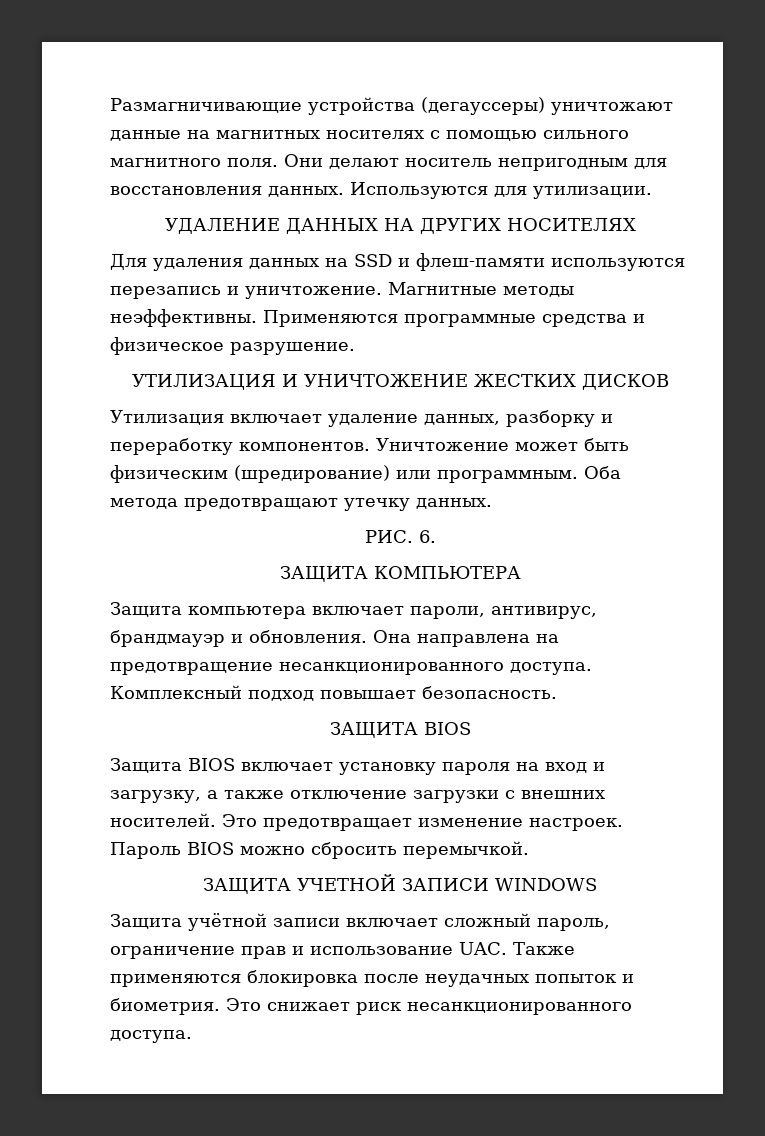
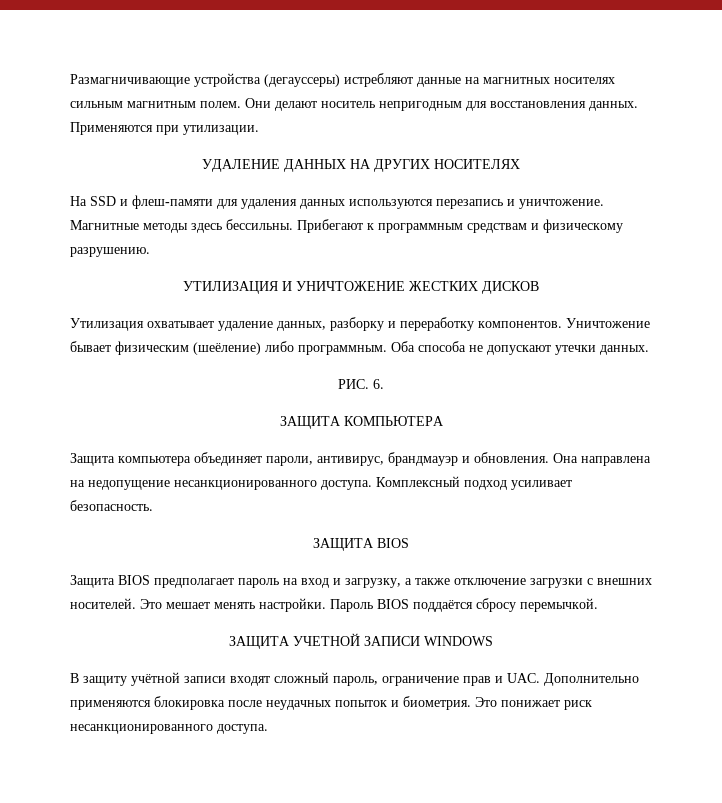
[551,102,673,115] уничтожают -> [344,73,413,87] истребляют
[430,130,629,141] [110,158,278,167] с помощью сильного магнитного поля. -> [70,101,241,108] сильным магнитным полем.
[350,182,527,199] Используются для -> [70,122,179,135] Применяются при
[110,253,545,271] Для удаления данных на SSD и флеш-памяти -> [70,195,345,209] На SSD и флеш-памяти для удаления данных
[110,309,645,327] [110,337,355,355] неэффективны. Применяются программные средства и физическое разрушение. -> [191,219,623,233] [70,247,150,257] здесь бессильны. Прибегают к программным средствам и физическому разрушению.
[230,414,322,423] включает -> [147,321,214,328] охватывает
[515,438,629,451] [110,465,621,483] [110,498,410,511] может быть физическим (шредирование) или программным. Оба метода предотвращают утечку -> [70,341,596,355] бывает физическим (шеёление) либо программным. Оба способа не допускают утечки
[312,606,404,615] включает -> [194,452,262,466] объединяет
[110,662,273,675] предотвращение -> [88,480,170,490] недопущение
[320,690,416,699] повышает -> [511,480,572,490] усиливает
[241,762,510,775] включает установку пароля -> [154,578,279,588] предполагает пароль
[263,818,623,831] [110,842,397,859] предотвращает изменение настроек. Пароль BIOS можно сбросить -> [166,598,516,612] мешает менять настройки. Пароль BIOS поддаётся сбросу
[110,914,182,929] Защита -> [70,673,127,686] В защиту
[346,918,438,927] включает -> [230,676,270,686] входят
[310,942,575,955] использование UAC. Также -> [507,673,639,686] UAC. Дополнительно
[267,1002,350,1011] снижает -> [501,700,560,707] понижает

